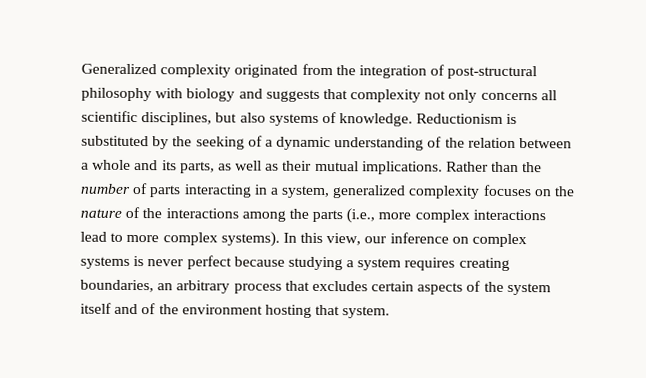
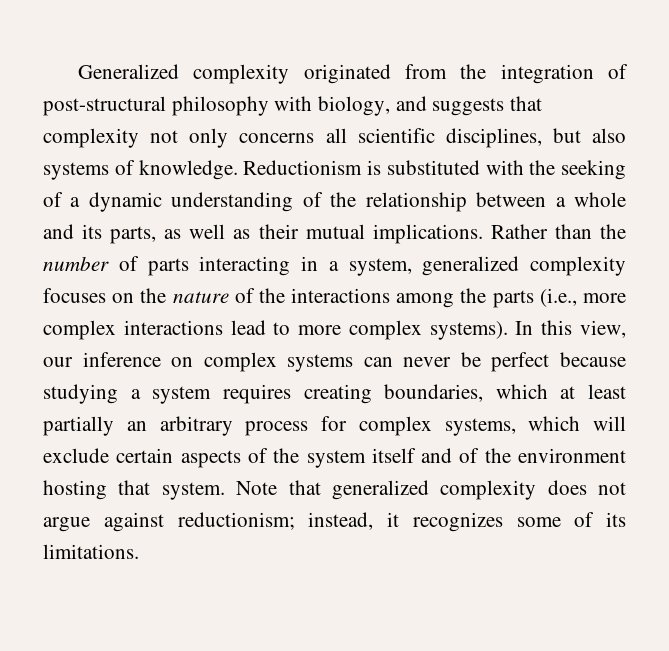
[186,88,236,102] biology -> [318,96,391,116] biology,
[152,136,170,150] by -> [485,160,524,175] with
[467,137,516,149] relation -> [365,192,467,212] relationship
[133,256,185,267] is never -> [363,352,481,367] can never be
[157,280,368,294] an arbitrary process that excludes -> [495,384,626,399] [43,416,626,436] [43,448,109,463] which at least partially an arbitrary process for complex systems, which will exclude
(391, 312) none -> [236,480,626,500] [43,512,626,532] [43,544,139,559] Note that generalized complexity does not argue against reductionism; instead, it recognizes some of its limitations.

